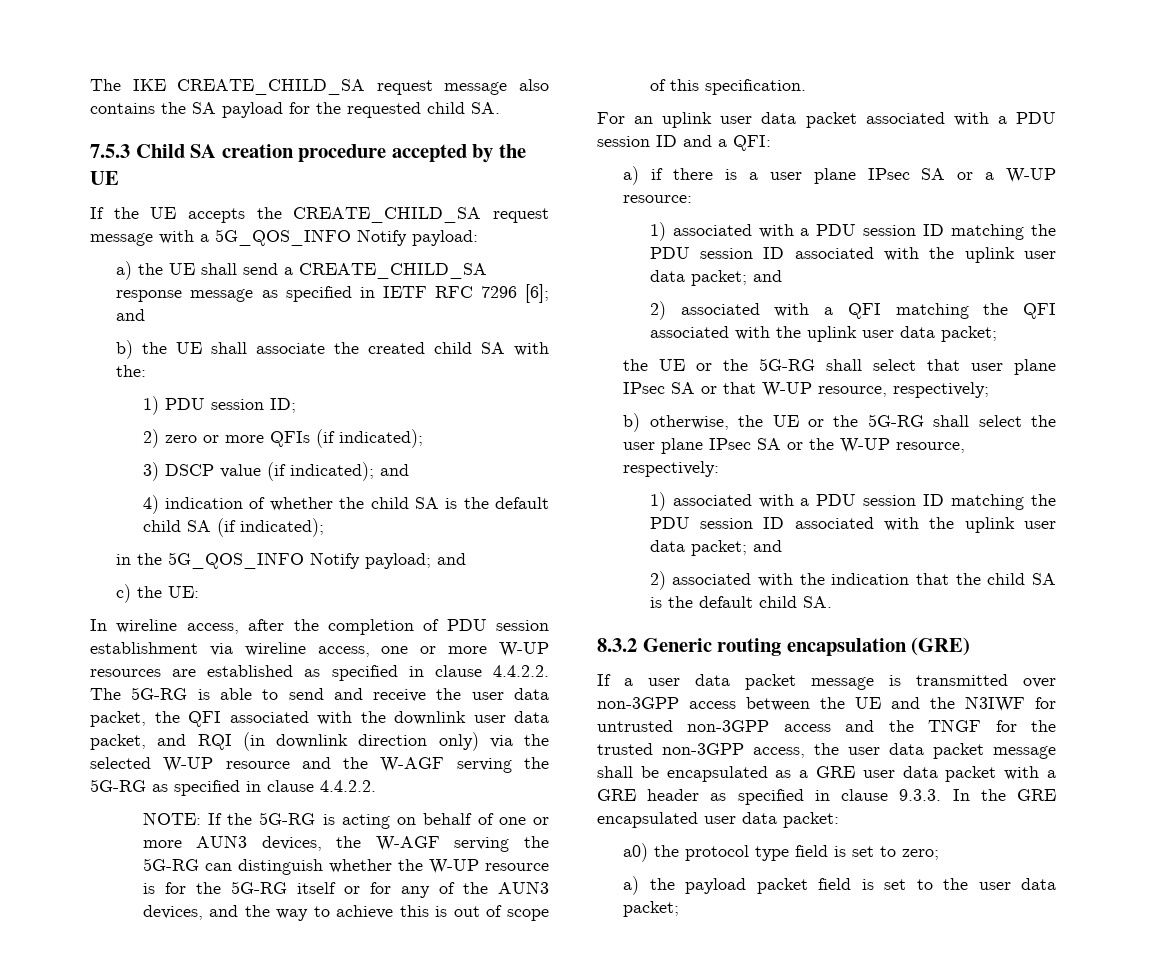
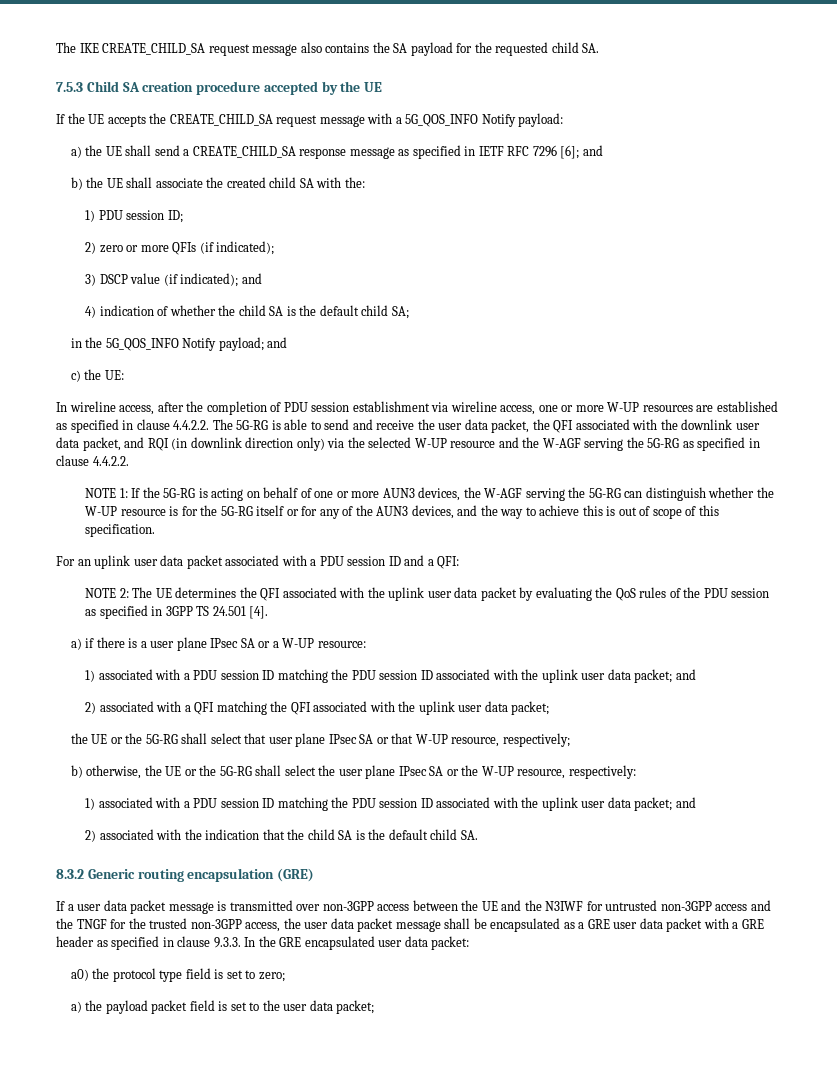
[186,518,324,537] SA (if indicated); -> [391,306,409,319] SA;
[142,812,201,825] NOTE: -> [85,488,128,498] NOTE 1:
(771, 143) none -> [85,587,770,601] [85,605,269,619] // NOTE 2: The UE determines the QFI associated with the uplink user data packet by evaluating the QoS rules of the PDU session as specified in 3GPP TS 24.501 [4].

